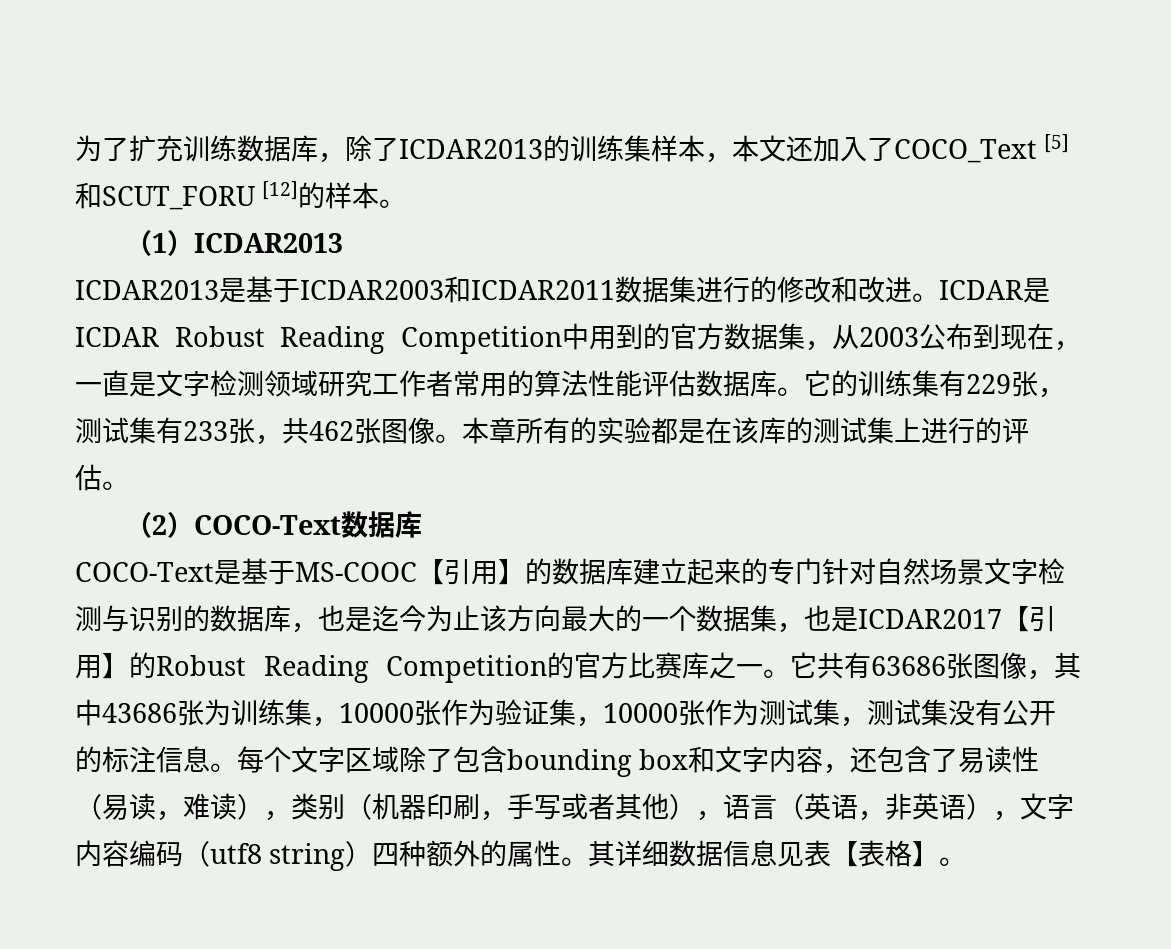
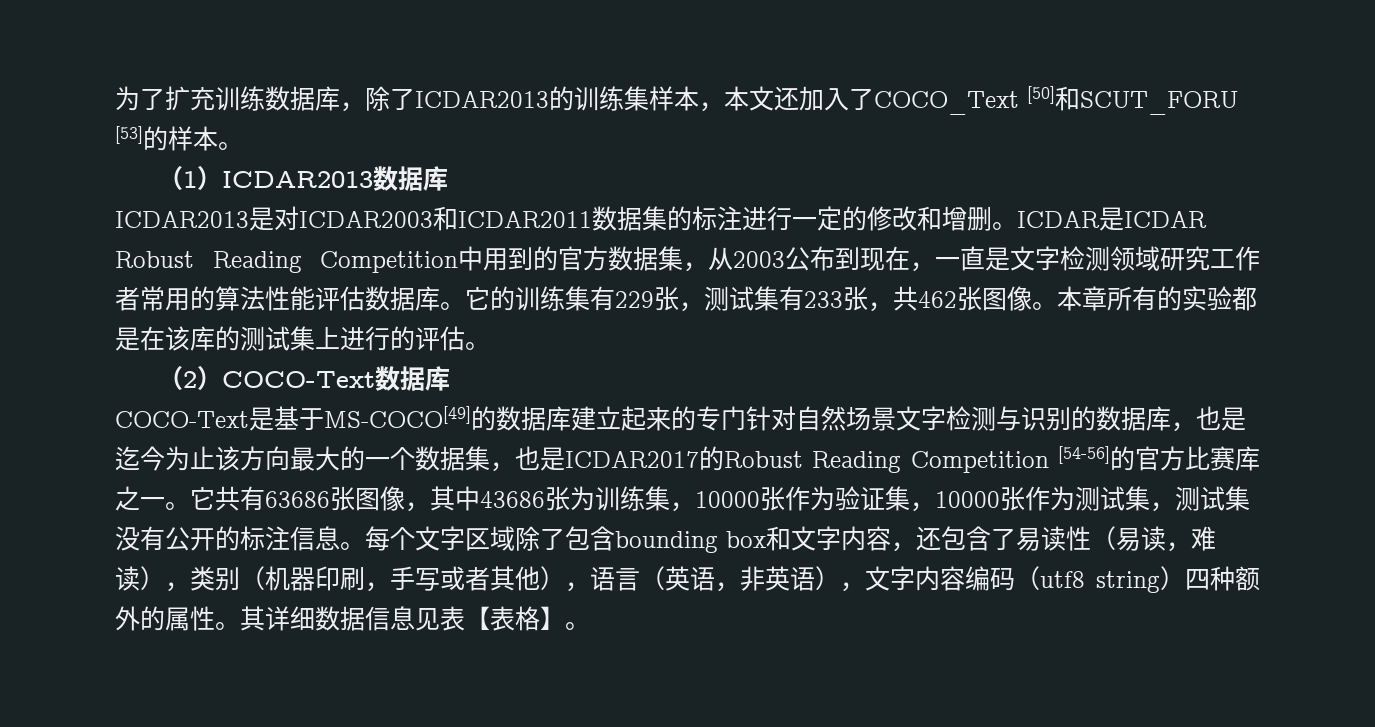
[1044,134,1070,153] [75,181,299,210] [5]和SCUT_FORU [12] -> [1027,86,1238,115] [115,126,143,144] [50]和SCUT_FORU [53]
(344, 243) none -> [372,166,448,191] 数据库
[246,276,300,303] 基于 -> [274,206,299,230] 对
[696,276,750,303] 进行 -> [667,206,842,231] 的标注进行一定
[858,276,912,303] 改进 -> [942,206,992,231] 增删
[295,559,525,585] MS-COOC【引用】 -> [324,406,471,428] MS-COCO[49]
[1002,606,1056,632] [75,653,129,679] 【引用】 -> (699, 459) none
(547, 669) none -> [1058,446,1110,464] [54-56]

